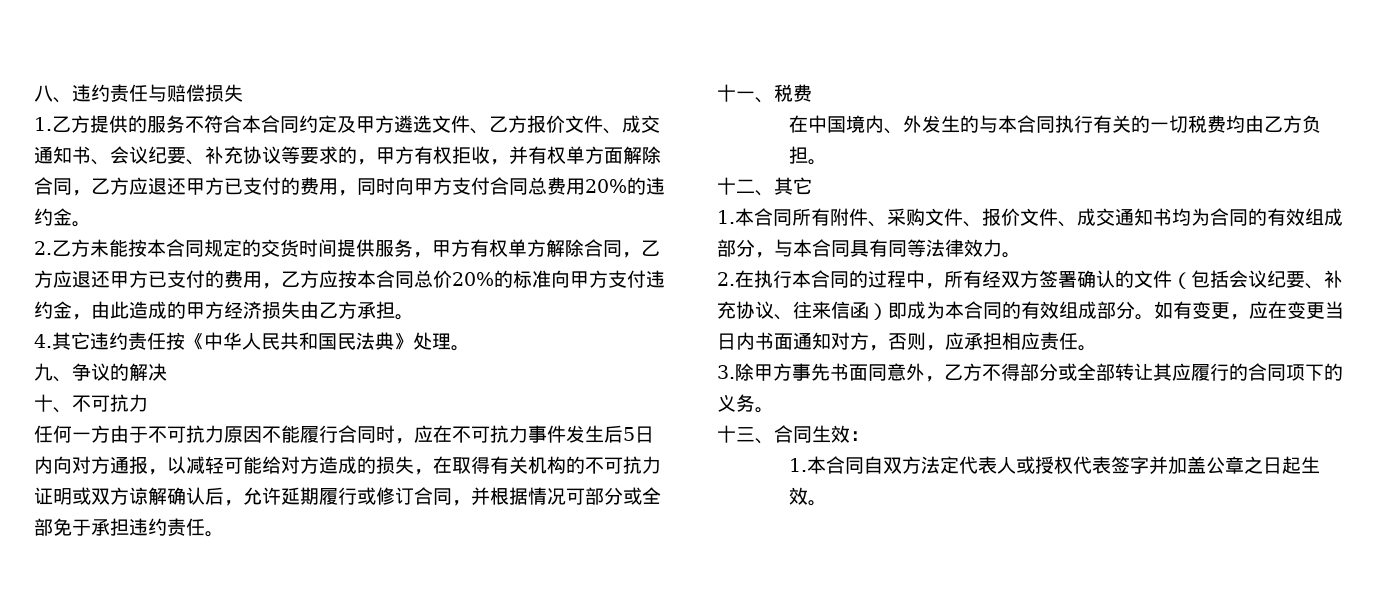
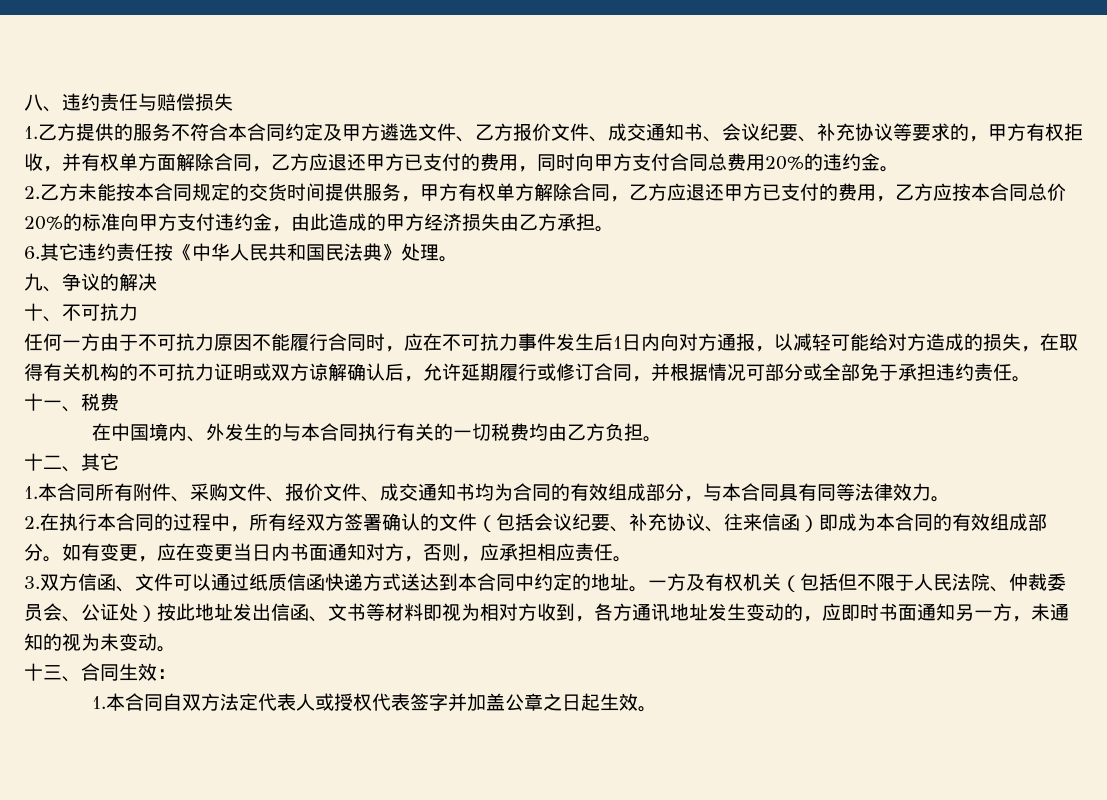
[34,334,52,348] 4. -> [24,246,40,259] 6.
[623,427,635,441] 5 -> [613,336,622,349] 1
[735,363,1343,382] [717,394,755,412] 除甲方事先书面同意外，乙方不得部分或全部转让其应履行的合同项下的义务 -> [40,573,1066,592] [24,603,1069,622] [24,633,157,651] 双方信函、文件可以通过纸质信函快递方式送达到本合同中约定的地址。一方及有权机关（包括但不限于人民法院、仲裁委员会、公证处）按此地址发出信函、文书等材料即视为相对方收到，各方通讯地址发生变动的，应即时书面通知另一方，未通知的视为未变动

